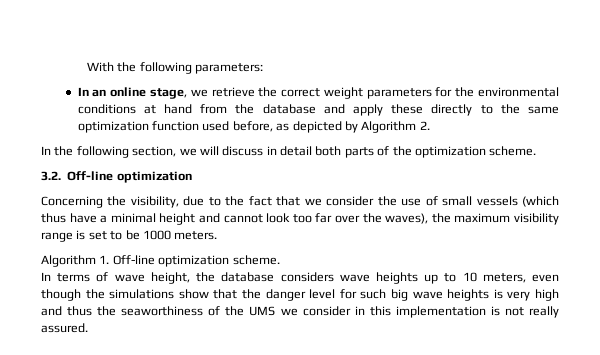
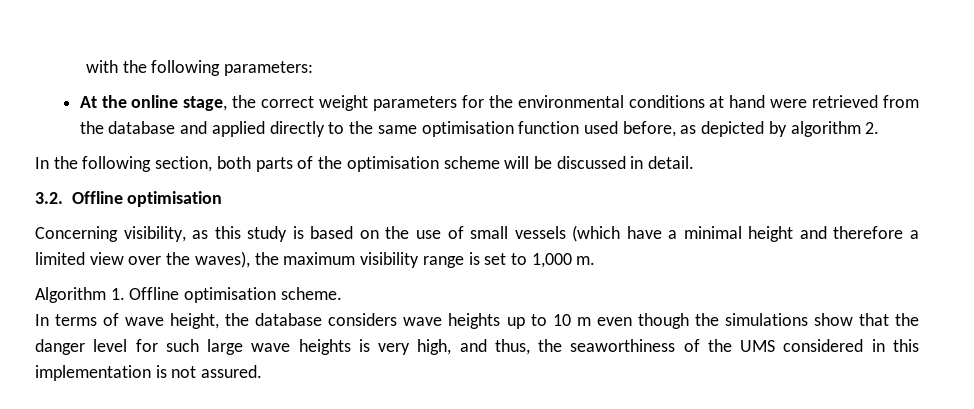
[86,62,114,72] With -> [85,60,118,73] with
[77,87,255,99] In an online stage, we retrieve -> [79,95,228,111] At the online stage,
(193, 109) none -> [770,95,879,108] were retrieved
[353,104,424,116] apply these -> [211,121,265,137] applied
[77,121,149,133] optimization -> [421,121,514,137] optimisation
[361,121,417,133] Algorithm -> [790,121,861,137] algorithm
[179,146,537,158] we will discuss in detail both parts of the optimization scheme. -> [216,156,695,172] both parts of the optimisation scheme will be discussed in detail.
[67,171,192,183] Off-line optimization -> [71,191,223,207] Offline optimisation
[107,196,375,208] the visibility, due to the fact that we consider -> [123,226,379,242] visibility, as this study is based on
[41,213,66,223] thus -> (621, 233) none
[223,213,333,223] cannot look too far -> [833,226,919,239] [35,252,124,265] therefore a limited view
[125,230,218,240] be 1000 meters. -> [531,253,596,268] 1,000 m.
[112,255,230,267] Off-line optimization -> [129,287,277,303] Offline optimisation
[482,273,526,283] meters, -> [576,317,591,326] m
[391,289,409,301] big -> [207,339,244,355] large
[535,289,560,301] [41,306,93,316] high and thus -> [417,339,530,355] high, and thus,
[280,306,351,316] we consider -> [783,339,864,352] considered
[529,306,559,318] really -> (197, 372) none

